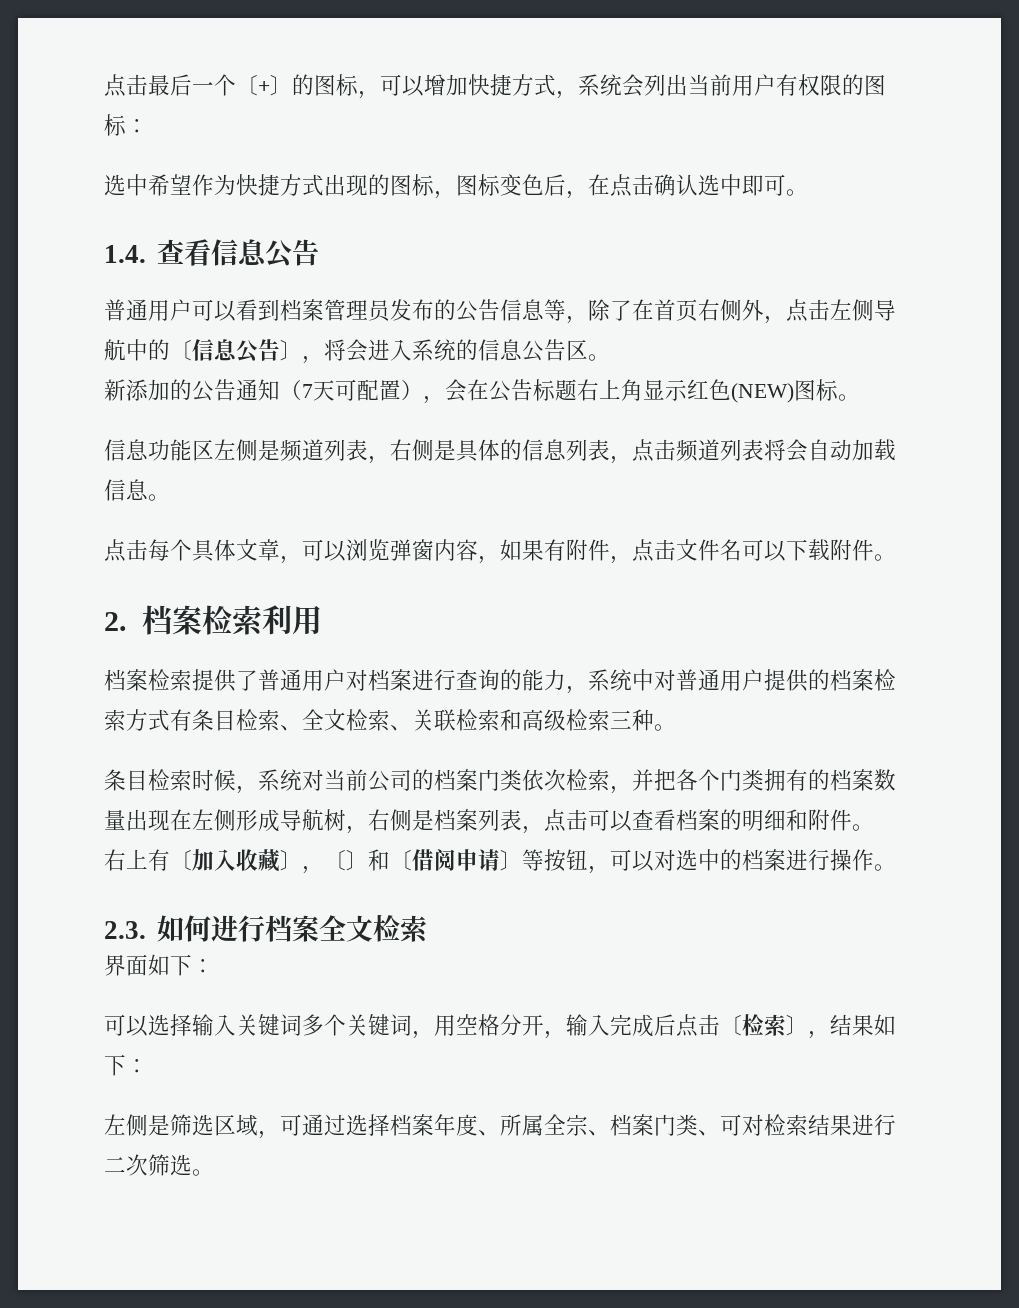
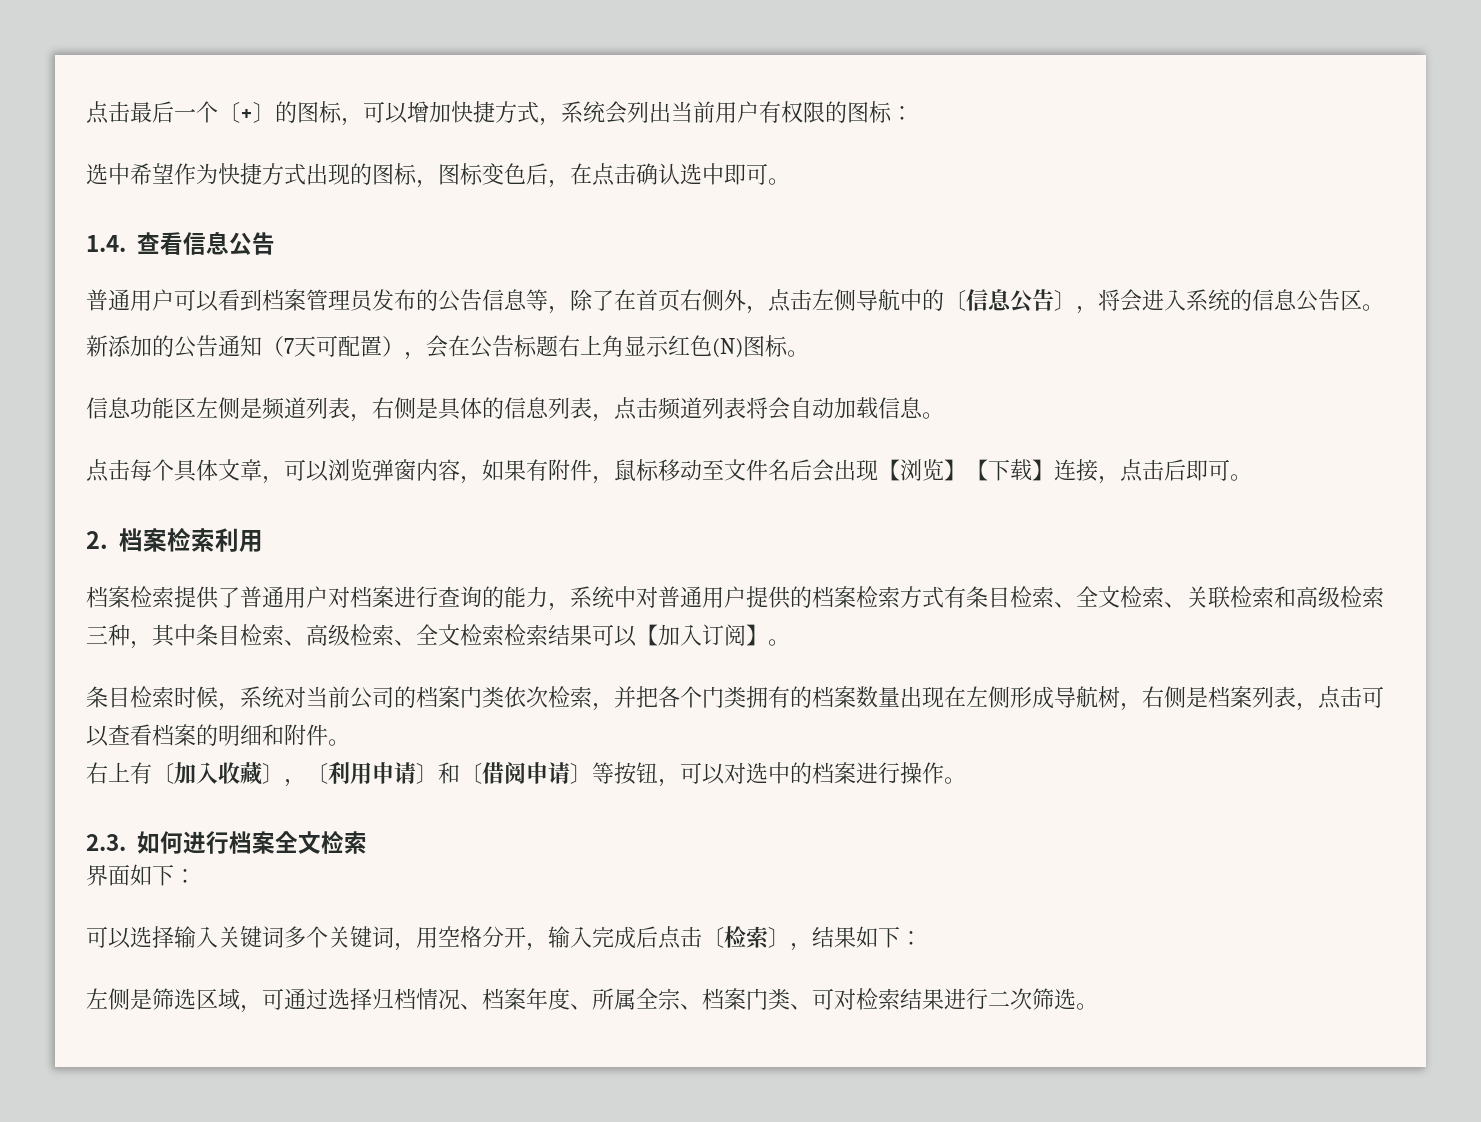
[731,383,794,403] (NEW) -> [712,338,743,358] (N)
[632,539,874,562] 点击文件名可以下载附件 -> [614,459,1230,484] 鼠标移动至文件名后会出现【浏览】【下载】连接，点击后即可
(654, 720) none -> [130,624,768,649] ，其中条目检索、高级检索、全文检索检索结果可以【加入订阅】
(346, 860) none -> [328,761,416,784] 利用申请
(390, 1125) none -> [372,988,482,1010] 归档情况、

